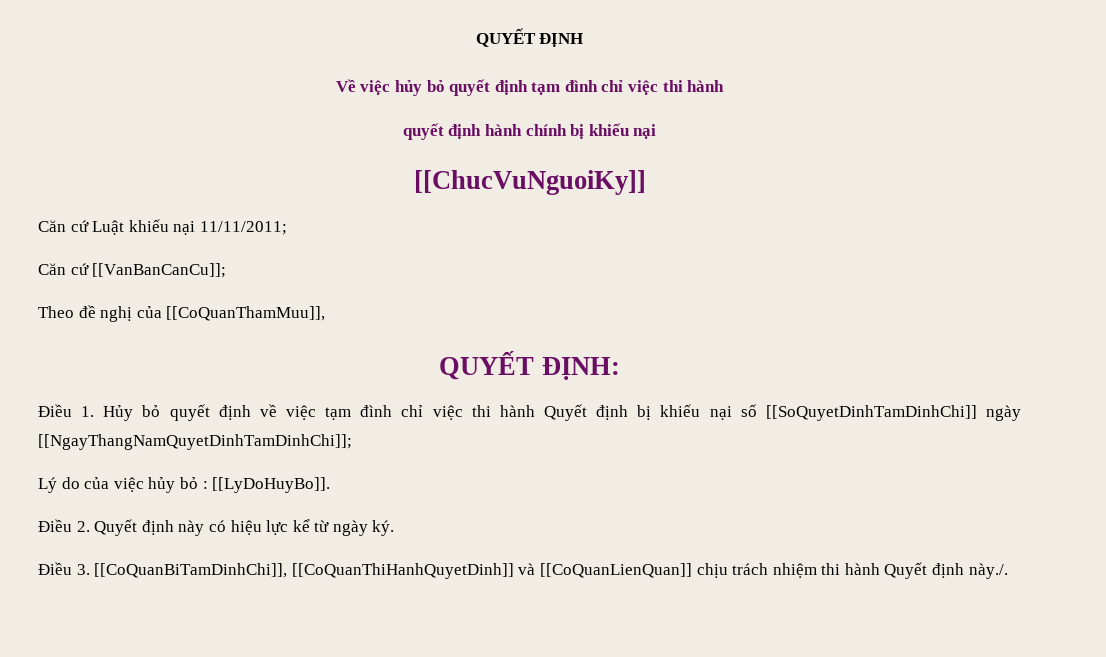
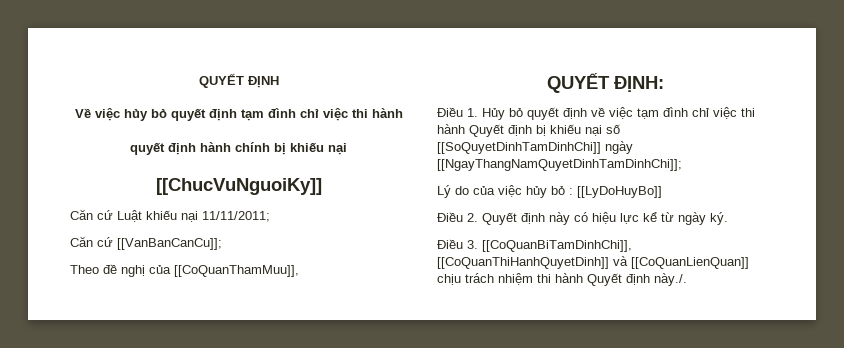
[212,477,331,493] [[LyDoHuyBo]]. -> [577,186,662,198] [[LyDoHuyBo]]

